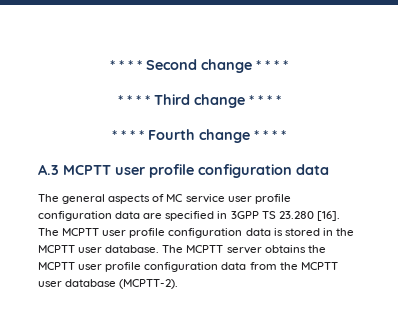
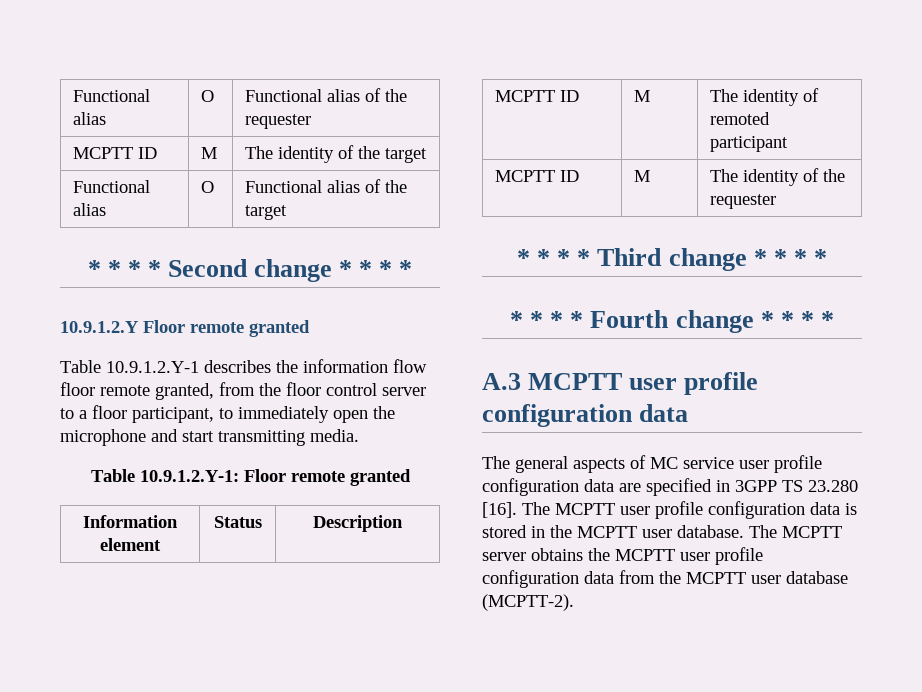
(110, 65) none -> [73,89,151,102] [73,112,107,125] [201,90,215,102] [245,88,408,102] [245,114,312,129] [73,147,158,159] [201,147,218,159] [245,145,428,163] [73,180,151,193] [73,203,107,216] [201,181,215,193] [245,179,408,193] [245,205,288,220] Functional alias | O | Functional alias of the requester // MCPTT ID | M | The identity of the target // Functional alias | O | Functional alias of the target //
(288, 65) none -> [60,320,310,337] [60,359,427,373] [60,382,426,400] [60,405,395,423] [60,429,359,446] [90,469,411,486] [83,515,178,528] [100,538,161,551] [213,516,262,528] [313,515,403,532] [495,90,580,102] [634,90,651,102] [710,88,820,106] [710,112,771,125] [710,136,789,152] [495,170,580,182] [634,170,651,182] [710,168,846,186] [710,194,777,209] // 10.9.1.2.Y Floor remote granted // Table 10.9.1.2.Y-1 describes the information flow floor remote granted, from the floor control server to a floor participant, to immediately open the microphone and start transmitting media. // Table 10.9.1.2.Y-1: Floor remote granted // Information element | Status | Description // MCPTT ID | M | The identity of remoted participant // MCPTT ID | M | The identity of the requester

